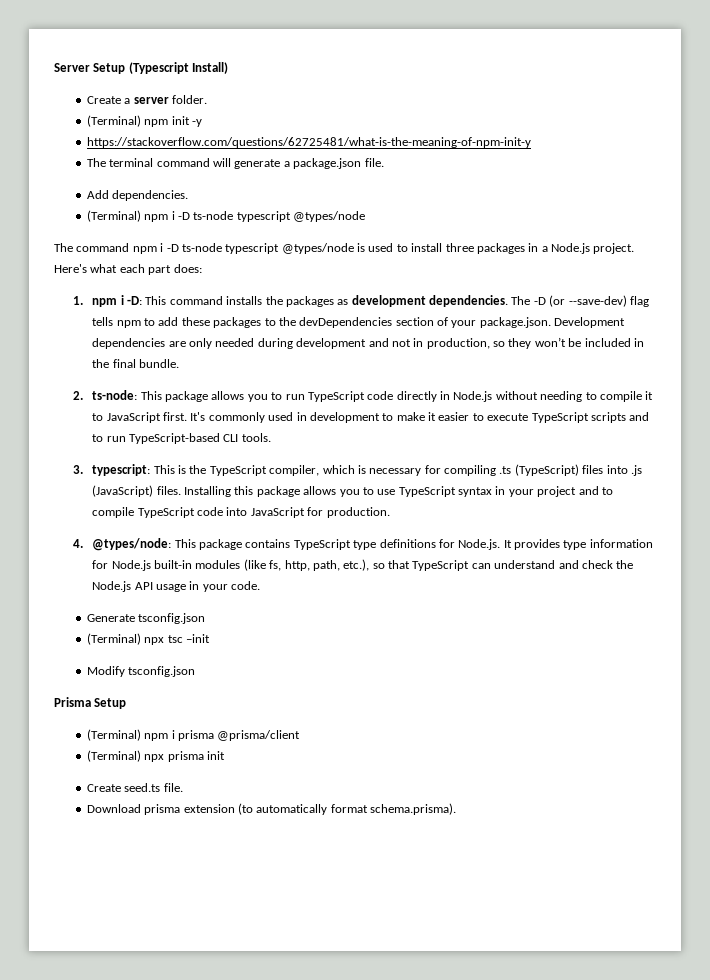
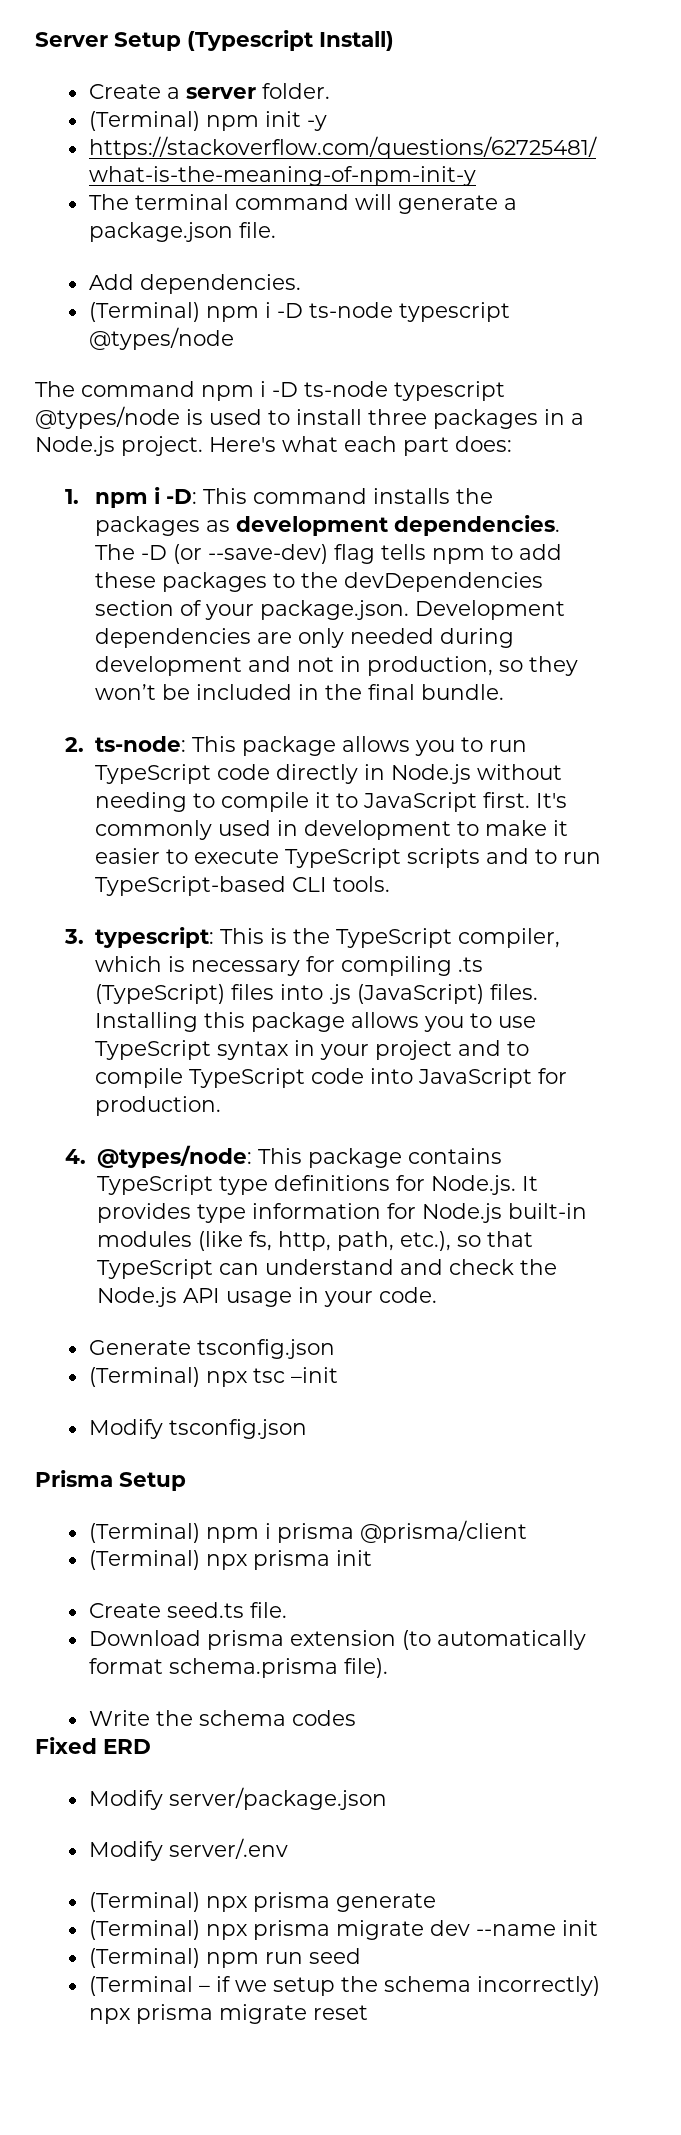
[370,803,457,815] schema.prisma). -> [168,1658,388,1678] [88,1710,356,1726] [35,1737,151,1754] [88,1787,387,1810] [88,1838,288,1861] [88,1892,436,1912] [88,1920,598,1940] [88,1948,361,1968] [88,1976,600,1996] [88,2004,368,2024] schema.prisma file). // Write the schema codes // Fixed ERD // Modify server/package.json // Modify server/.env // (Terminal) npx prisma generate // (Terminal) npx prisma migrate dev --name init // (Terminal) npm run seed // (Terminal – if we setup the schema incorrectly) npx prisma migrate reset

